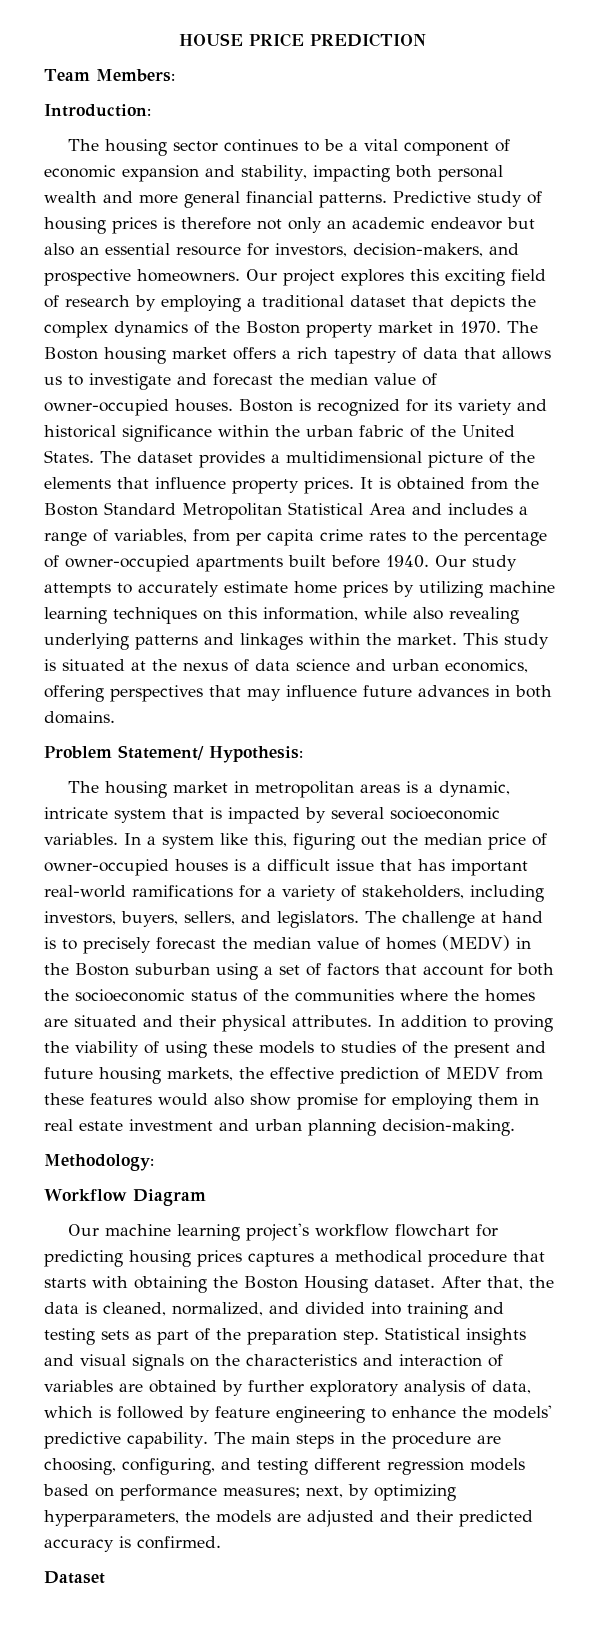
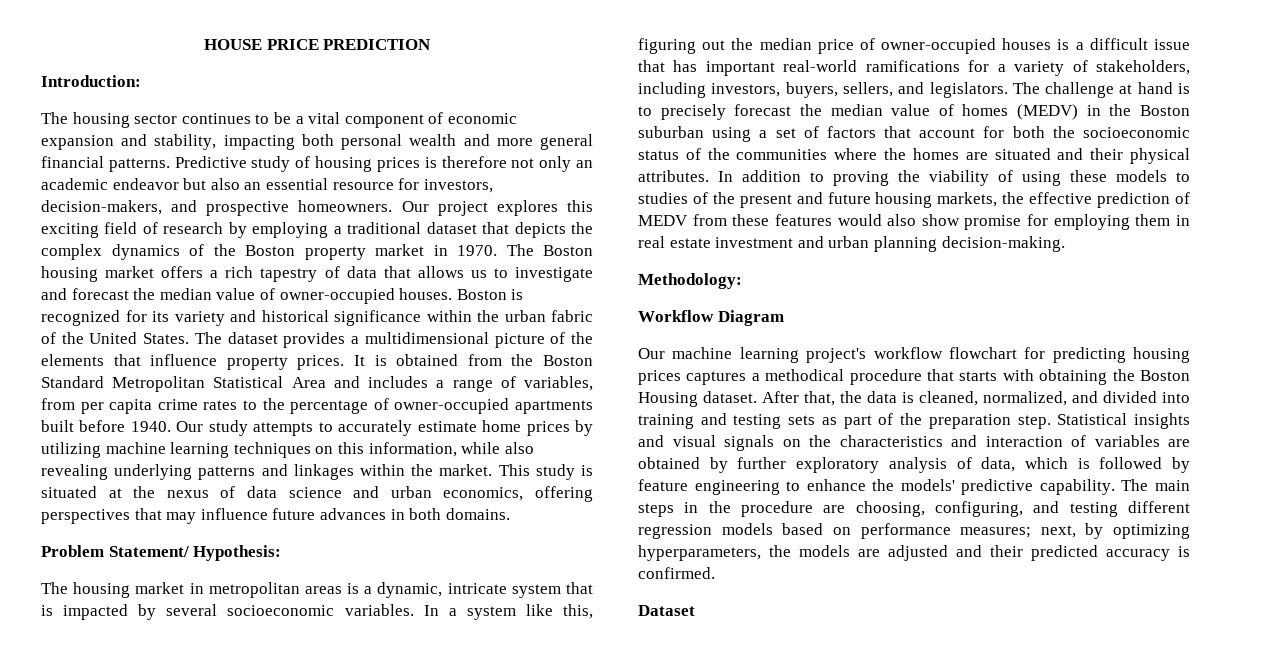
[44,69,175,82] // Team Members: -> (432, 44) none

